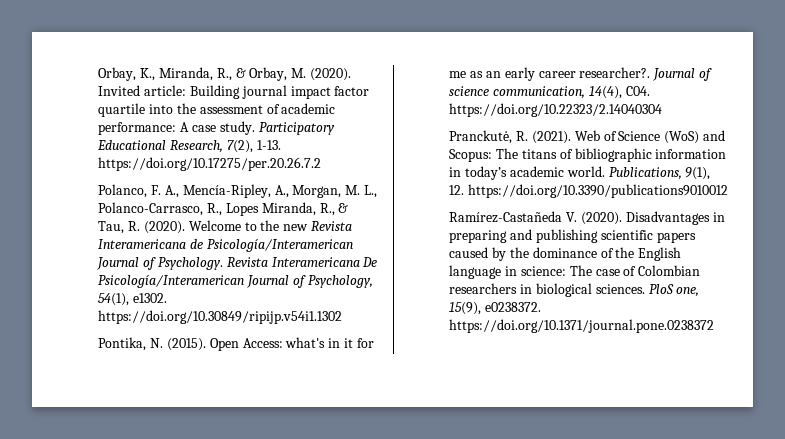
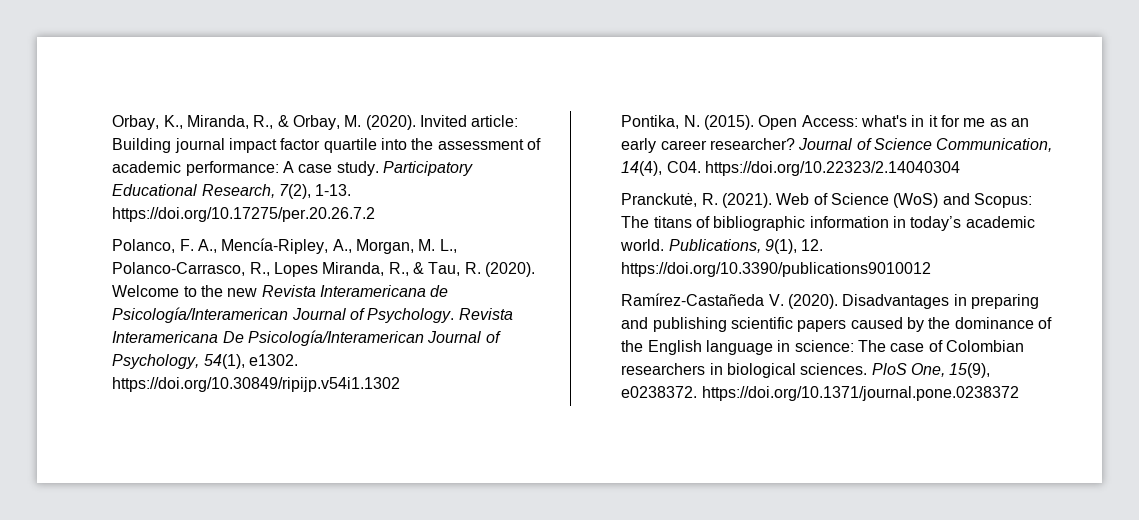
[579,67,712,81] [449,86,586,99] researcher?. Journal of science communication, -> [709,138,1053,152] researcher? Journal of Science Communication,
[676,287,700,297] one, -> [910,363,945,377] One,

